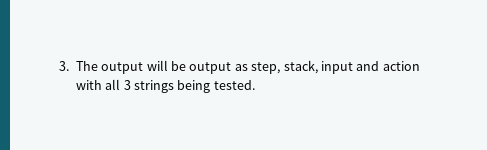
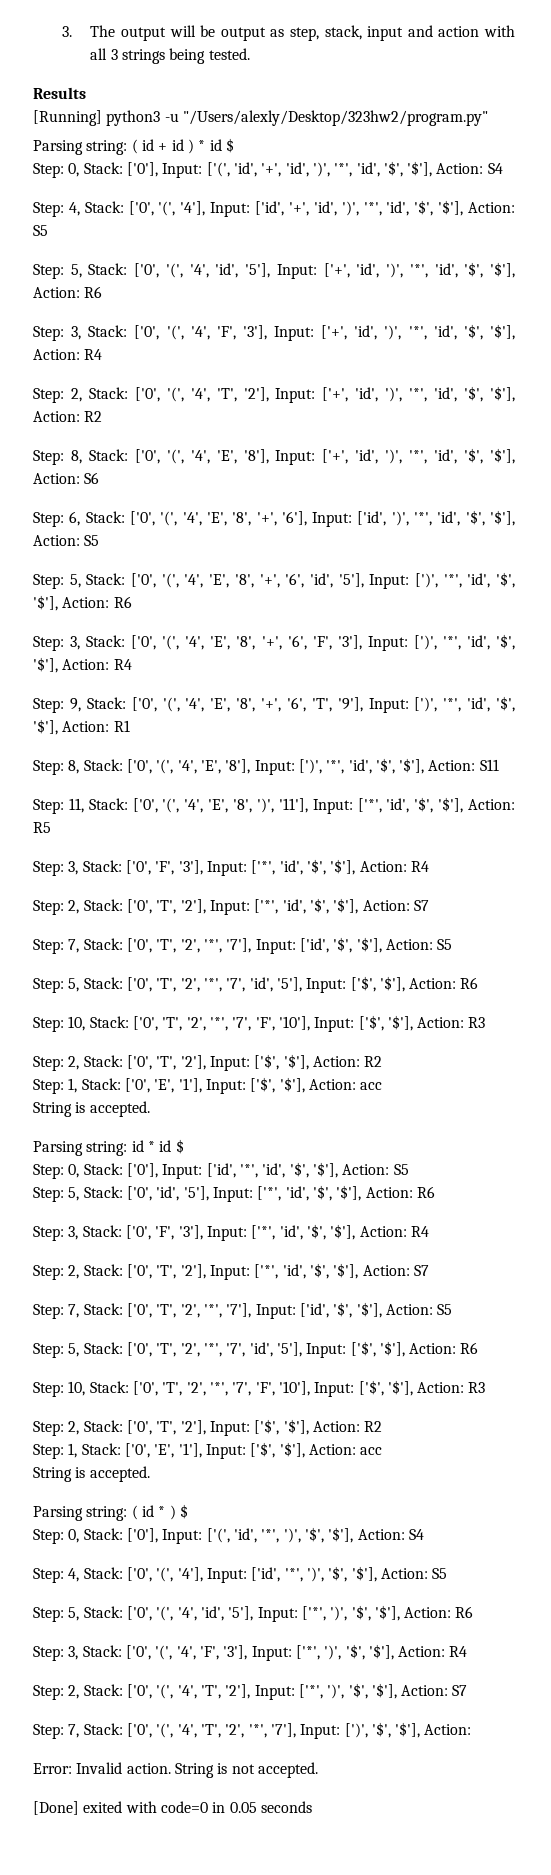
(255, 85) none -> [33,87,86,99] [33,110,488,126] [33,138,234,155] [33,161,503,178] [33,200,515,217] [33,225,48,236] [33,262,515,279] [33,286,103,298] [33,324,515,341] [33,349,103,360] [33,386,515,403] [33,411,103,422] [33,448,515,465] [33,472,100,484] [33,510,515,527] [33,535,100,546] [33,572,515,589] [33,595,132,611] [33,634,515,651] [33,657,132,673] [33,696,515,713] [33,719,130,735] [33,758,499,775] [33,797,516,814] [33,822,51,833] [33,859,429,876] [33,898,429,915] [33,937,453,954] [33,976,479,993] [33,1015,486,1032] [33,1054,383,1071] [33,1077,383,1094] [33,1101,150,1117] [33,1139,184,1156] [33,1162,409,1179] [33,1185,435,1202] [33,1224,429,1241] [33,1263,429,1280] [33,1302,453,1319] [33,1341,479,1358] [33,1380,486,1397] [33,1419,383,1436] [33,1442,383,1459] [33,1466,150,1482] [33,1504,188,1521] [33,1527,424,1544] [33,1566,448,1583] [33,1605,474,1622] [33,1644,468,1661] [33,1683,468,1700] [33,1722,472,1739] [33,1762,318,1778] [33,1801,312,1815] // Results // [Running] python3 -u "/Users/alexly/Desktop/323hw2/program.py" // Parsing string: ( id + id ) * id $ // Step: 0, Stack: ['0'], Input: ['(', 'id', '+', 'id', ')', '*', 'id', '$', '$'], Action: S4 // Step: 4, Stack: ['0', '(', '4'], Input: ['id', '+', 'id', ')', '*', 'id', '$', '$'], Action: S5 // Step: 5, Stack: ['0', '(', '4', 'id', '5'], Input: ['+', 'id', ')', '*', 'id', '$', '$'], Action: R6 // Step: 3, Stack: ['0', '(', '4', 'F', '3'], Input: ['+', 'id', ')', '*', 'id', '$', '$'], Action: R4 // Step: 2, Stack: ['0', '(', '4', 'T', '2'], Input: ['+', 'id', ')', '*', 'id', '$', '$'], Action: R2 // Step: 8, Stack: ['0', '(', '4', 'E', '8'], Input: ['+', 'id', ')', '*', 'id', '$', '$'], Action: S6 // Step: 6, Stack: ['0', '(', '4', 'E', '8', '+', '6'], Input: ['id', ')', '*', 'id', '$', '$'], Action: S5 // Step: 5, Stack: ['0', '(', '4', 'E', '8', '+', '6', 'id', '5'], Input: [')', '*', 'id', '$', '$'], Action: R6 // Step: 3, Stack: ['0', '(', '4', 'E', '8', '+', '6', 'F', '3'], Input: [')', '*', 'id', '$', '$'], Action: R4 // Step: 9, Stack: ['0', '(', '4', 'E', '8', '+', '6', 'T', '9'], Input: [')', '*', 'id', '$', '$'], Action: R1 // Step: 8, Stack: ['0', '(', '4', 'E', '8'], Input: [')', '*', 'id', '$', '$'], Action: S11 // Step: 11, Stack: ['0', '(', '4', 'E', '8', ')', '11'], Input: ['*', 'id', '$', '$'], Action: R5 // Step: 3, Stack: ['0', 'F', '3'], Input: ['*', 'id', '$', '$'], Action: R4 // Step: 2, Stack: ['0', 'T', '2'], Input: ['*', 'id', '$', '$'], Action: S7 // Step: 7, Stack: ['0', 'T', '2', '*', '7'], Input: ['id', '$', '$'], Action: S5 // Step: 5, Stack: ['0', 'T', '2', '*', '7', 'id', '5'], Input: ['$', '$'], Action: R6 // Step: 10, Stack: ['0', 'T', '2', '*', '7', 'F', '10'], Input: ['$', '$'], Action: R3 // Step: 2, Stack: ['0', 'T', '2'], Input: ['$', '$'], Action: R2 // Step: 1, Stack: ['0', 'E', '1'], Input: ['$', '$'], Action: acc // String is accepted. // Parsing string: id * id $ // Step: 0, Stack: ['0'], Input: ['id', '*', 'id', '$', '$'], Action: S5 // Step: 5, Stack: ['0', 'id', '5'], Input: ['*', 'id', '$', '$'], Action: R6 // Step: 3, Stack: ['0', 'F', '3'], Input: ['*', 'id', '$', '$'], Action: R4 // Step: 2, Stack: ['0', 'T', '2'], Input: ['*', 'id', '$', '$'], Action: S7 // Step: 7, Stack: ['0', 'T', '2', '*', '7'], Input: ['id', '$', '$'], Action: S5 // Step: 5, Stack: ['0', 'T', '2', '*', '7', 'id', '5'], Input: ['$', '$'], Action: R6 // Step: 10, Stack: ['0', 'T', '2', '*', '7', 'F', '10'], Input: ['$', '$'], Action: R3 // Step: 2, Stack: ['0', 'T', '2'], Input: ['$', '$'], Action: R2 // Step: 1, Stack: ['0', 'E', '1'], Input: ['$', '$'], Action: acc // String is accepted. // Parsing string: ( id * ) $ // Step: 0, Stack: ['0'], Input: ['(', 'id', '*', ')', '$', '$'], Action: S4 // Step: 4, Stack: ['0', '(', '4'], Input: ['id', '*', ')', '$', '$'], Action: S5 // Step: 5, Stack: ['0', '(', '4', 'id', '5'], Input: ['*', ')', '$', '$'], Action: R6 // Step: 3, Stack: ['0', '(', '4', 'F', '3'], Input: ['*', ')', '$', '$'], Action: R4 // Step: 2, Stack: ['0', '(', '4', 'T', '2'], Input: ['*', ')', '$', '$'], Action: S7 // Step: 7, Stack: ['0', '(', '4', 'T', '2', '*', '7'], Input: [')', '$', '$'], Action: // Error: Invalid action. String is not accepted. // [Done] exited with code=0 in 0.05 seconds

